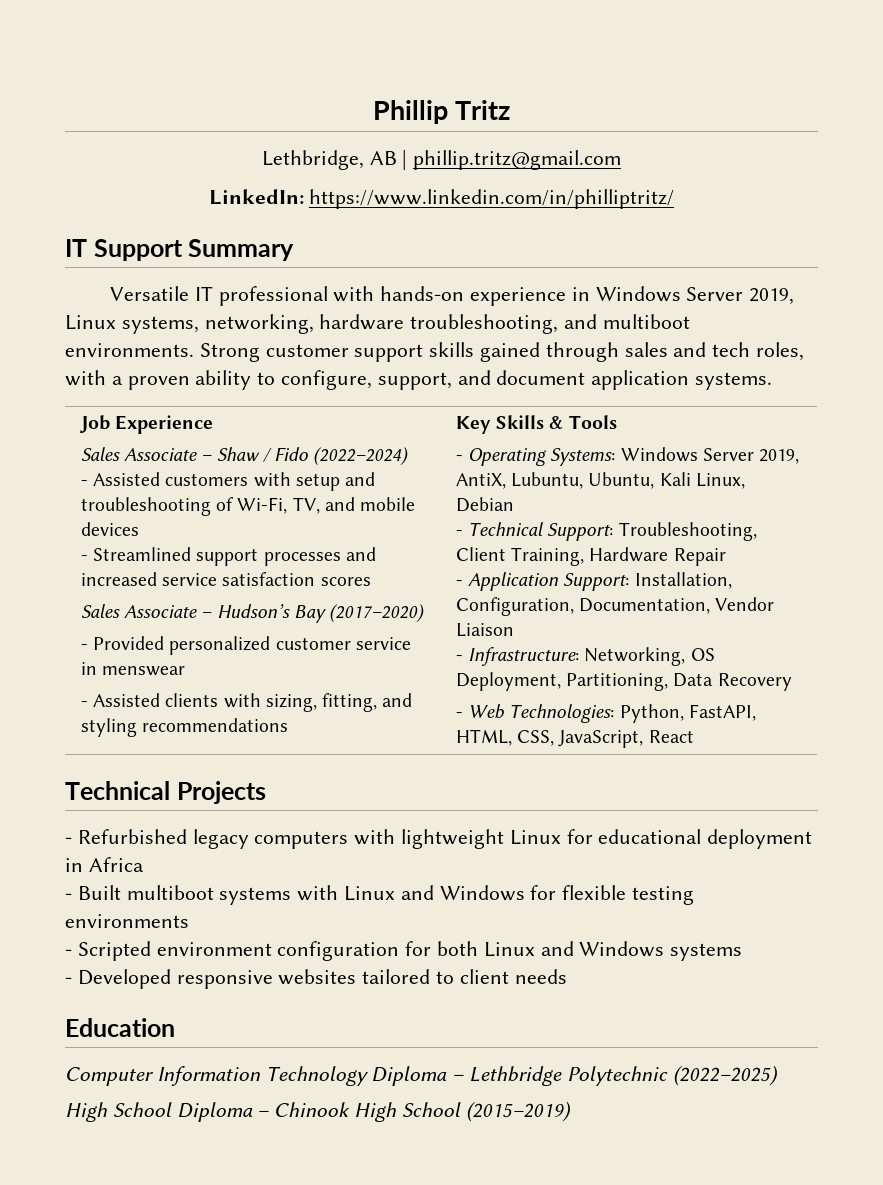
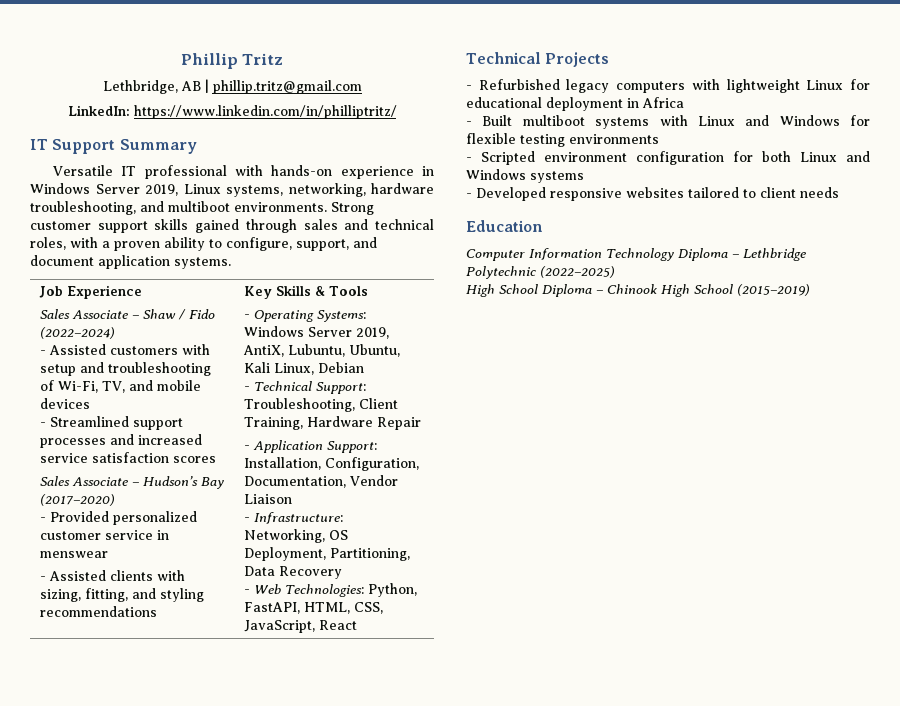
[712,342,751,357] tech -> [375,219,435,230] technical

